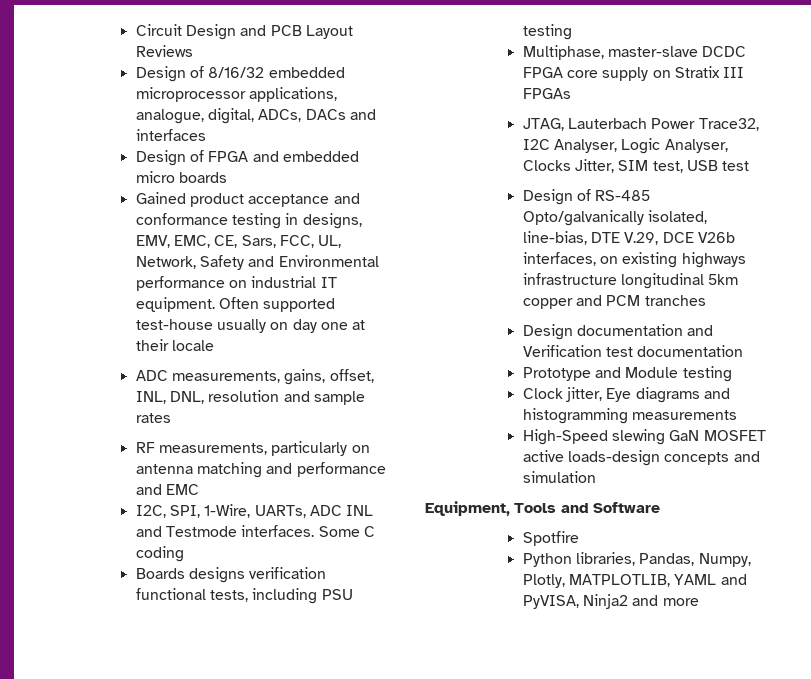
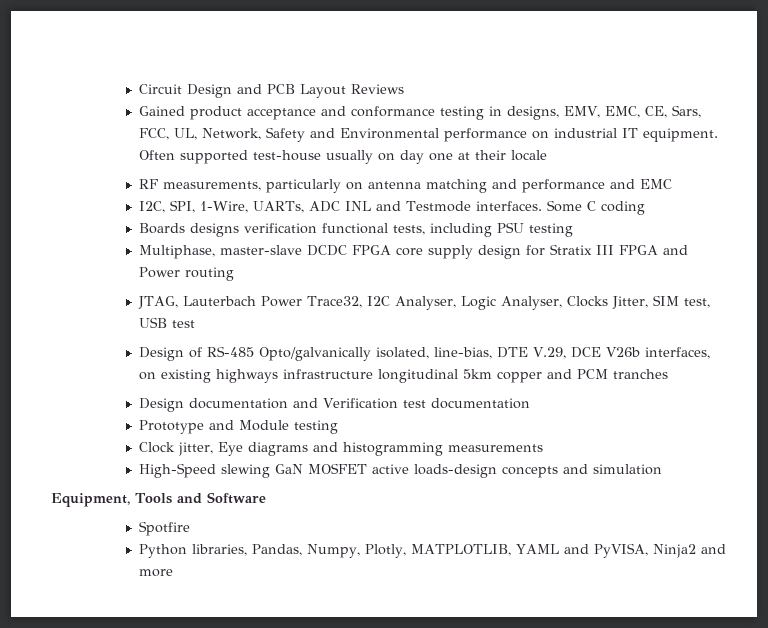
[135,66,345,82] [135,87,338,102] [135,108,376,124] [135,129,206,141] [135,150,359,166] [135,171,228,183] // Design of 8/16/32 embedded microprocessor applications, analogue, digital, ADCs, DACs and interfaces // Design of FPGA and embedded micro boards -> (405, 89) none
[135,369,374,385] [135,390,365,405] [135,413,171,423] // ADC measurements, gains, offset, INL, DNL, resolution and sample rates -> (548, 155) none
[652,66,745,78] [522,88,571,99] on Stratix III FPGAs -> [478,244,689,259] [139,267,235,281] design for Stratix III FPGA and Power routing

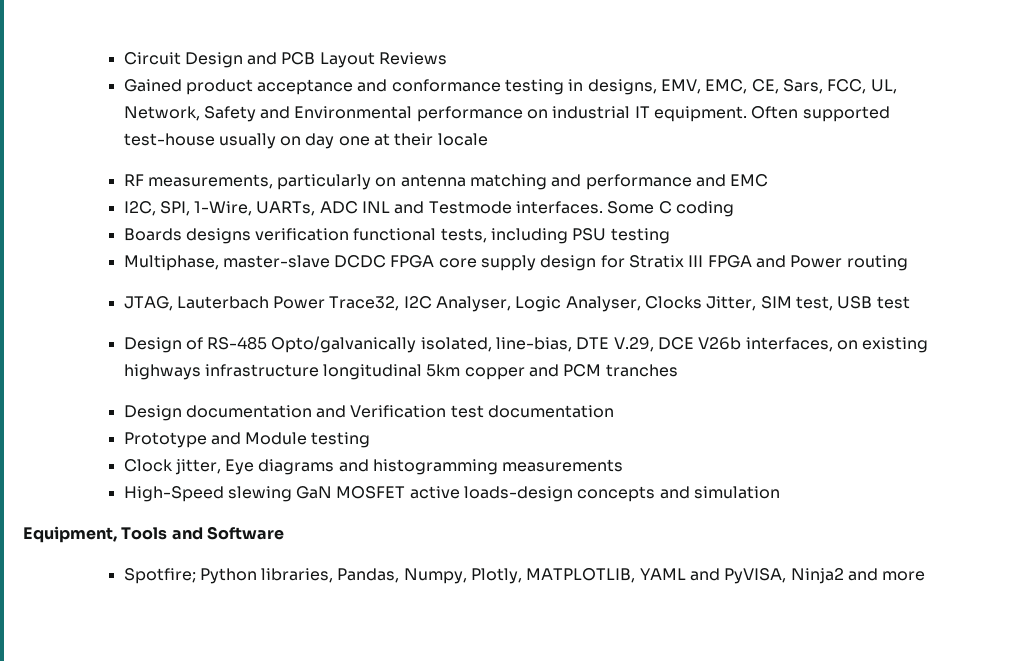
[139,521,191,536] Spotfire // -> [123,568,196,584] Spotfire;

